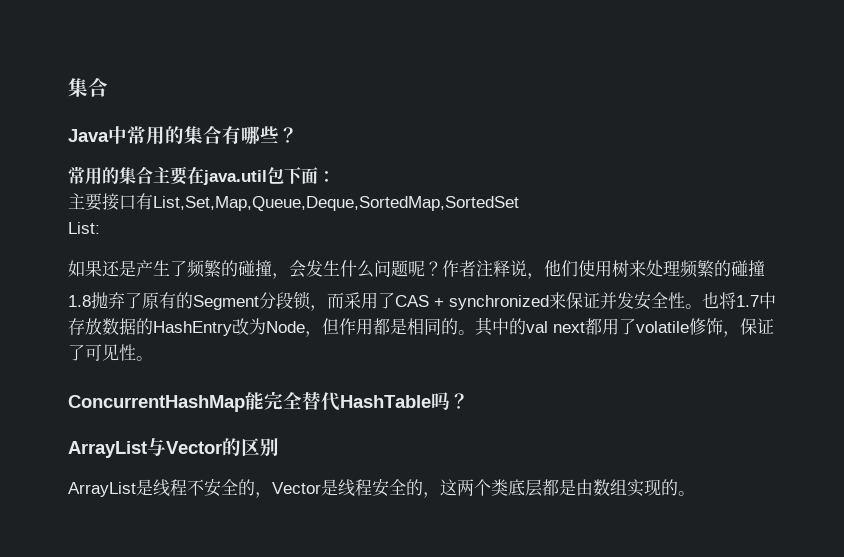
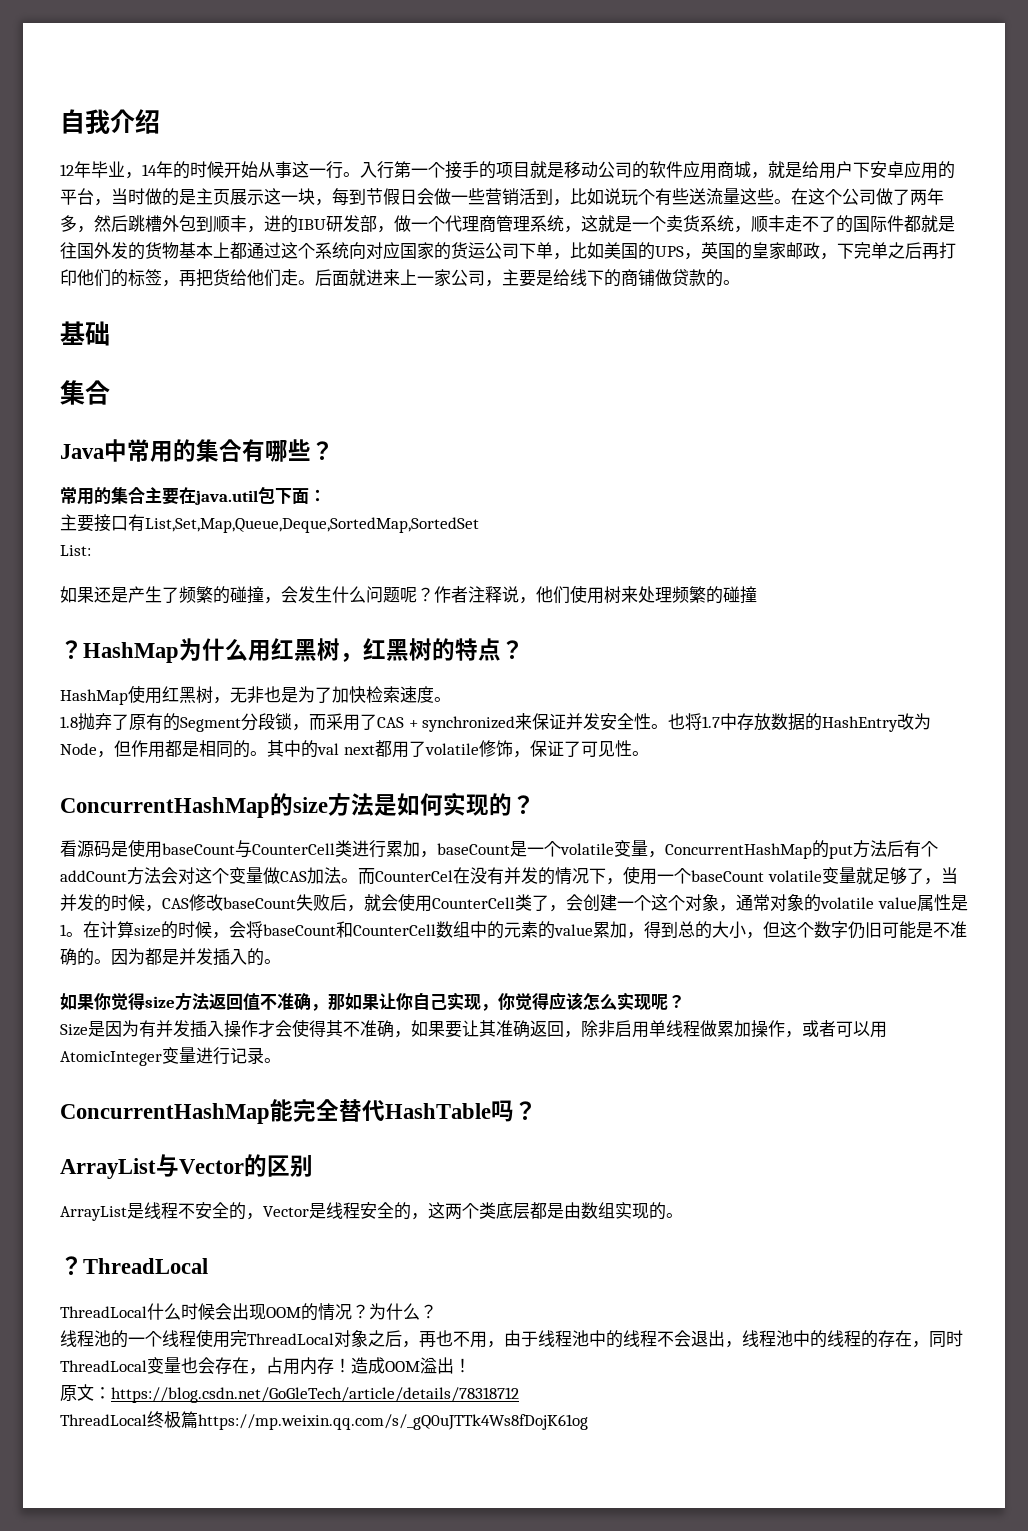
(68, 87) none -> [60,109,160,134] [60,161,955,179] [60,188,944,206] [60,215,955,233] [60,242,956,260] [60,269,740,287] [60,321,110,346] 自我介绍 // 12年毕业，14年的时候开始从事这一行。入行第一个接手的项目就是移动公司的软件应用商城，就是给用户下安卓应用的平台，当时做的是主页展示这一块，每到节假日会做一些营销活到，比如说玩个有些送流量这些。在这个公司做了两年多，然后跳槽外包到顺丰，进的IBU研发部，做一个代理商管理系统，这就是一个卖货系统，顺丰走不了的国际件都就是往国外发的货物基本上都通过这个系统向对应国家的货运公司下单，比如美国的UPS，英国的皇家邮政，下完单之后再打印他们的标签，再把货给他们走。后面就进来上一家公司，主要是给线下的商铺做贷款的。 // 基础 //
(765, 268) none -> [60,638,524,663] [60,685,451,705] // ？HashMap为什么用红黑树，红黑树的特点？ // HashMap使用红黑树，无非也是为了加快检索速度。
(153, 358) none -> [60,792,535,818] [60,839,938,859] [60,866,958,885] [60,893,968,912] [60,921,967,939] [60,948,281,966] [60,992,685,1011] [60,1019,887,1038] [60,1047,281,1066] // ConcurrentHashMap的size方法是如何实现的？ // 看源码是使用baseCount与CounterCell类进行累加，baseCount是一个volatile变量，ConcurrentHashMap的put方法后有个addCount方法会对这个变量做CAS加法。而CounterCel在没有并发的情况下，使用一个baseCount volatile变量就足够了，当并发的时候，CAS修改baseCount失败后，就会使用CounterCell类了，会创建一个这个对象，通常对象的volatile value属性是1。在计算size的时候，会将baseCount和CounterCell数组中的元素的value累加，得到总的大小，但这个数字仍旧可能是不准确的。因为都是并发插入的。 // 如果你觉得size方法返回值不准确，那如果让你自己实现，你觉得应该怎么实现呢？ // Size是因为有并发插入操作才会使得其不准确，如果要让其准确返回，除非启用单线程做累加操作，或者可以用AtomicInteger变量进行记录。
(695, 493) none -> [60,1256,208,1275] [60,1303,437,1321] [60,1329,963,1348] [60,1357,471,1375] [60,1384,519,1403] [60,1411,588,1430] // ？ThreadLocal // ThreadLocal什么时候会出现OOM的情况？为什么？ // 线程池的一个线程使用完ThreadLocal对象之后，再也不用，由于线程池中的线程不会退出，线程池中的线程的存在，同时ThreadLocal变量也会存在，占用内存！造成OOM溢出！ // 原文：https://blog.csdn.net/GoGleTech/article/details/78318712 // ThreadLocal终极篇https://mp.weixin.qq.com/s/_gQ0uJTTk4Ws8fDojK61og

